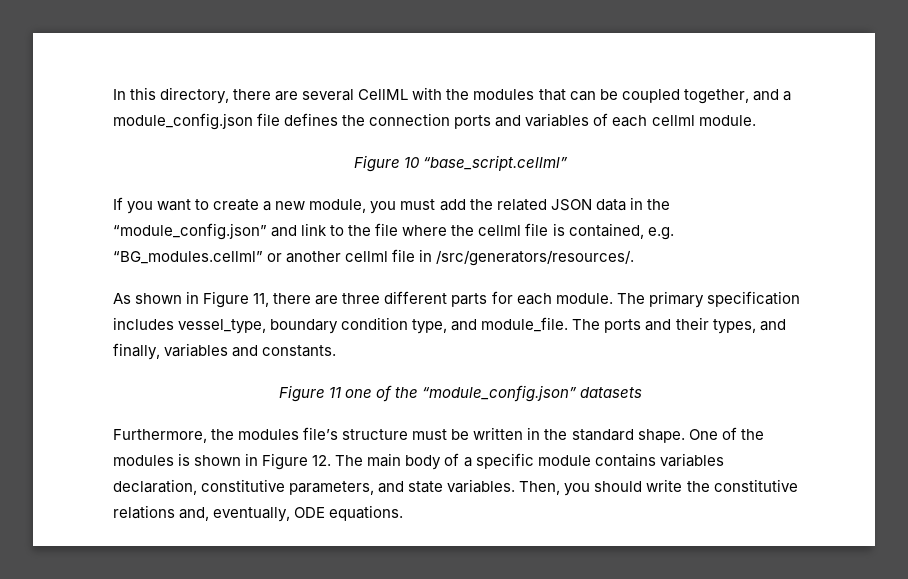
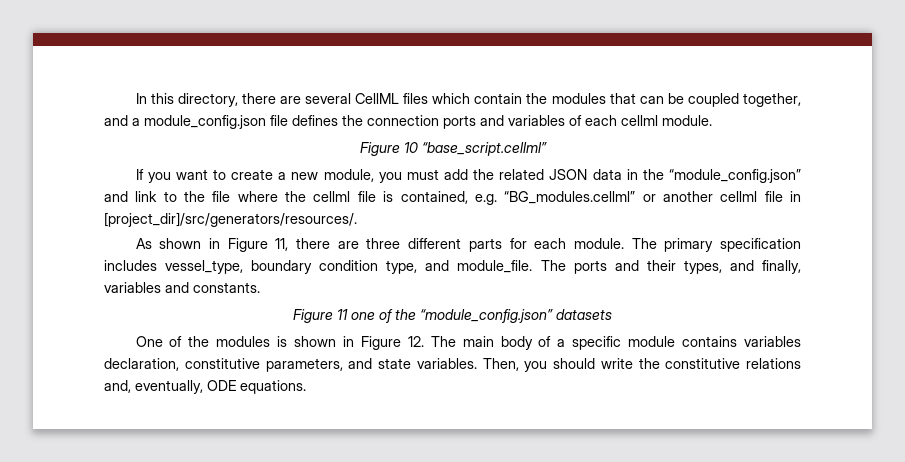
[412,87,443,100] with -> [403,93,523,104] files which contain
[436,250,635,266] /src/generators/resources/. -> [104,212,357,227] [project_dir]/src/generators/resources/.
[113,427,685,443] Furthermore, the modules file’s structure must be written in the standard shape. -> (612, 314) none

